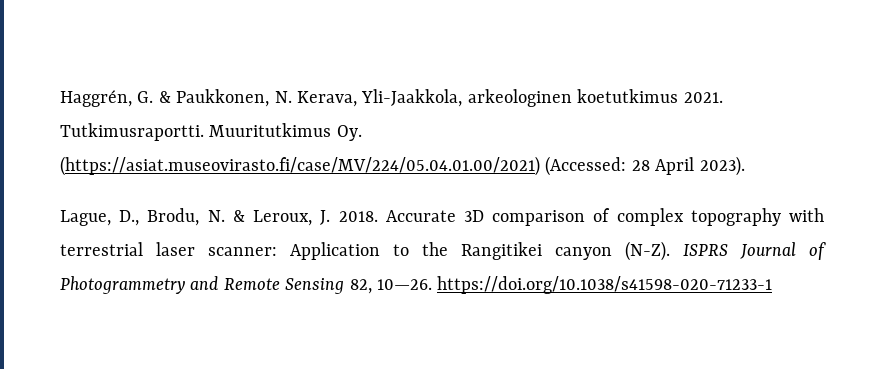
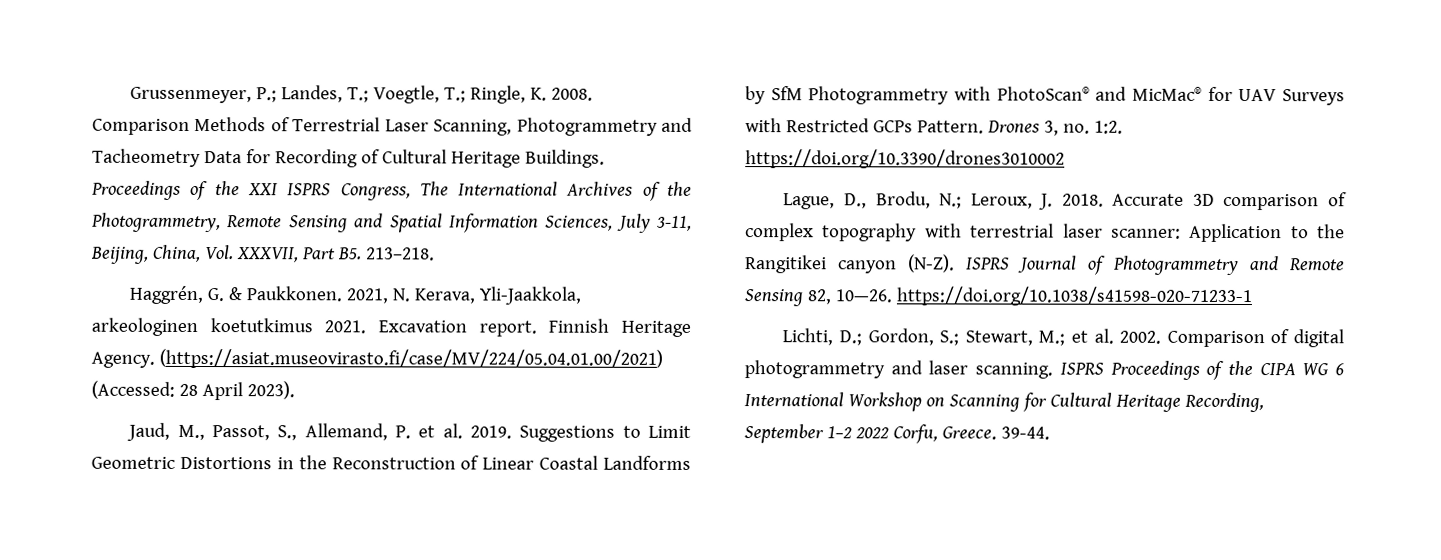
(60, 98) none -> [130,85,594,104] [92,116,694,136] [92,148,605,168] [91,180,692,201] [91,212,692,233] [91,244,435,264] Grussenmeyer, P.; Landes, T.; Voegtle, T.; Ringle, K. 2008. Comparison Methods of Terrestrial Laser Scanning, Photogrammetry and Tacheometry Data for Recording of Cultural Heritage Buildings. Proceedings of the XXI ISPRS Congress, The International Archives of the Photogrammetry, Remote Sensing and Spatial Information Sciences, July 3-11, Beijing, China, Vol. XXXVII, Part B5. 213–218. //
[176,89,270,107] Paukkonen, -> [246,286,389,304] Paukkonen. 2021,
[60,123,362,141] Tutkimusraportti. Muuritutkimus Oy. -> [378,318,691,337] [91,351,155,368] Excavation report. Finnish Heritage Agency.
(745, 166) none -> [127,422,691,442] [91,455,691,470] [745,86,1345,106] [745,118,1123,136] [745,149,1065,169] // Jaud, M., Passot, S., Allemand, P. et al. 2019. Suggestions to Limit Geometric Distortions in the Reconstruction of Linear Coastal Landforms by SfM Photogrammetry with PhotoScan® and MicMac® for UAV Surveys with Restricted GCPs Pattern. Drones 3, no. 1:2. https://doi.org/10.3390/drones3010002
[207,210,245,222] N. & -> [939,193,963,209] N.;
(773, 285) none -> [782,328,1344,348] [744,360,1344,380] [744,392,1264,413] [744,424,1050,444] // Lichti, D.; Gordon, S.; Stewart, M.; et al. 2002. Comparison of digital photogrammetry and laser scanning. ISPRS Proceedings of the CIPA WG 6 International Workshop on Scanning for Cultural Heritage Recording, September 1–2 2022 Corfu, Greece. 39-44.

